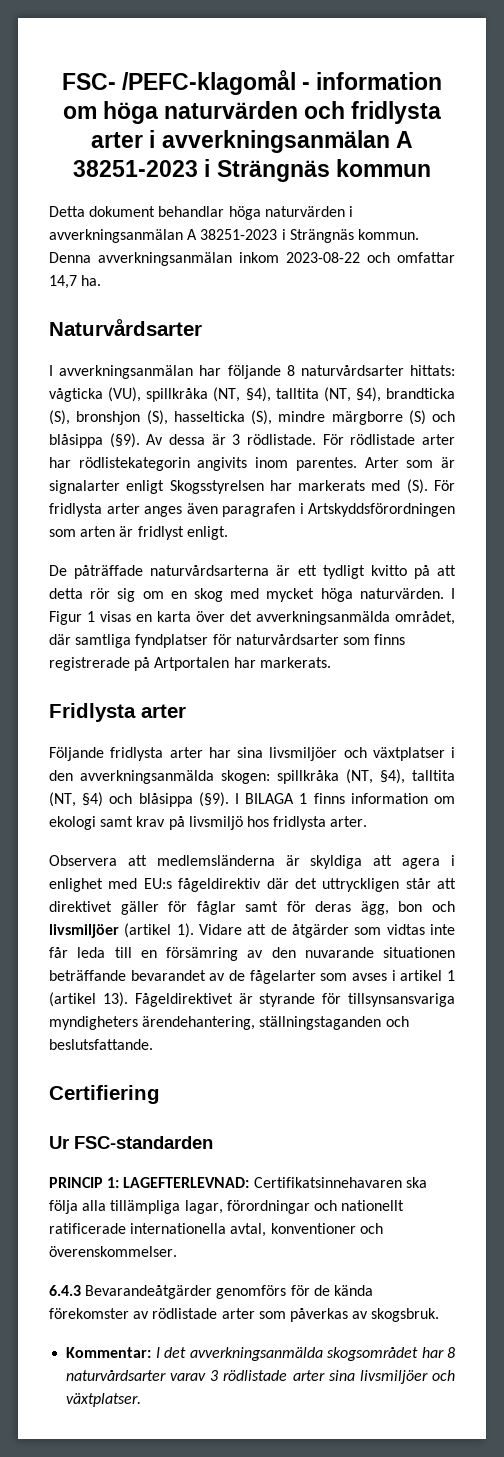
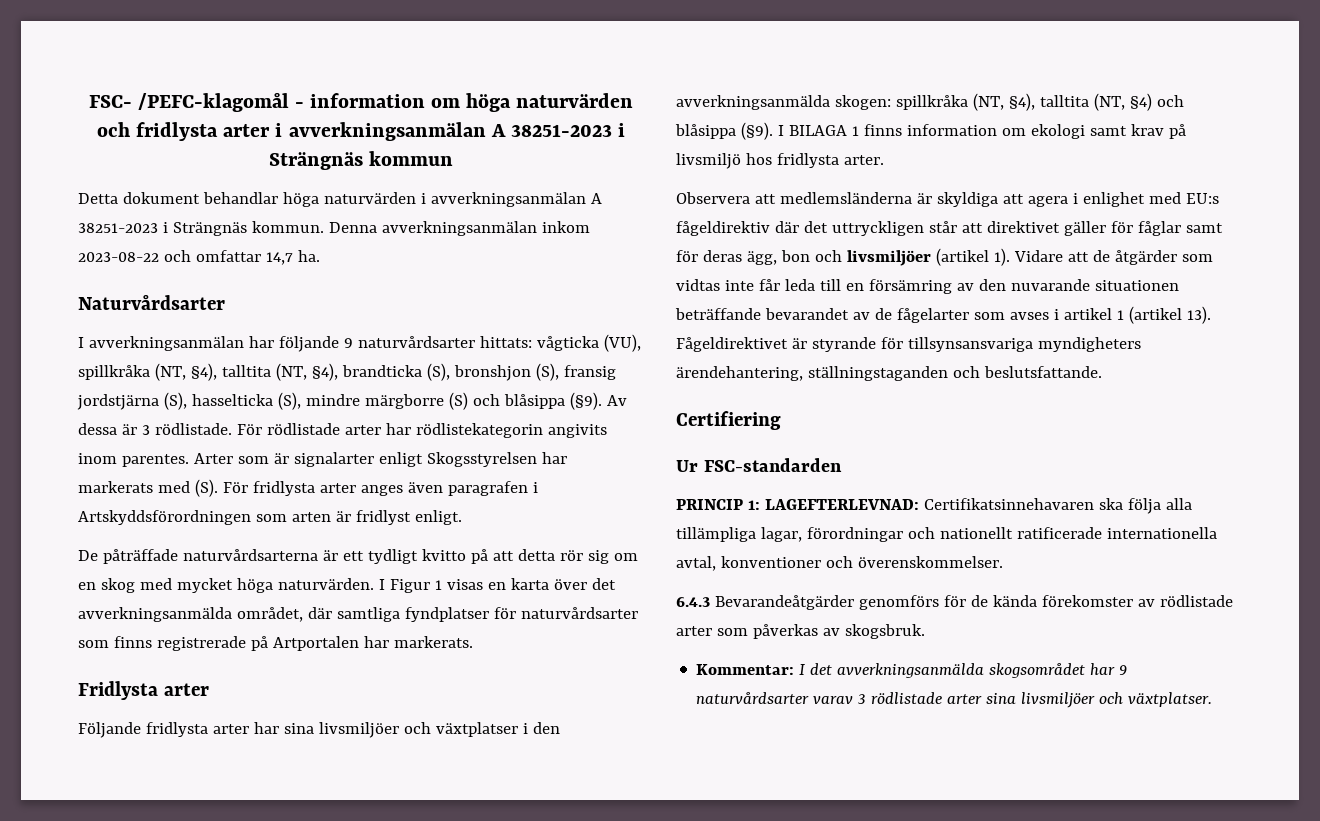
[286,365,295,376] 8 -> [343,338,353,348] 9
(168, 417) none -> [563,365,616,380] [77,392,187,410] fransig jordstjärna (S),
[447,1347,455,1358] 8 -> [1119,665,1128,675] 9

